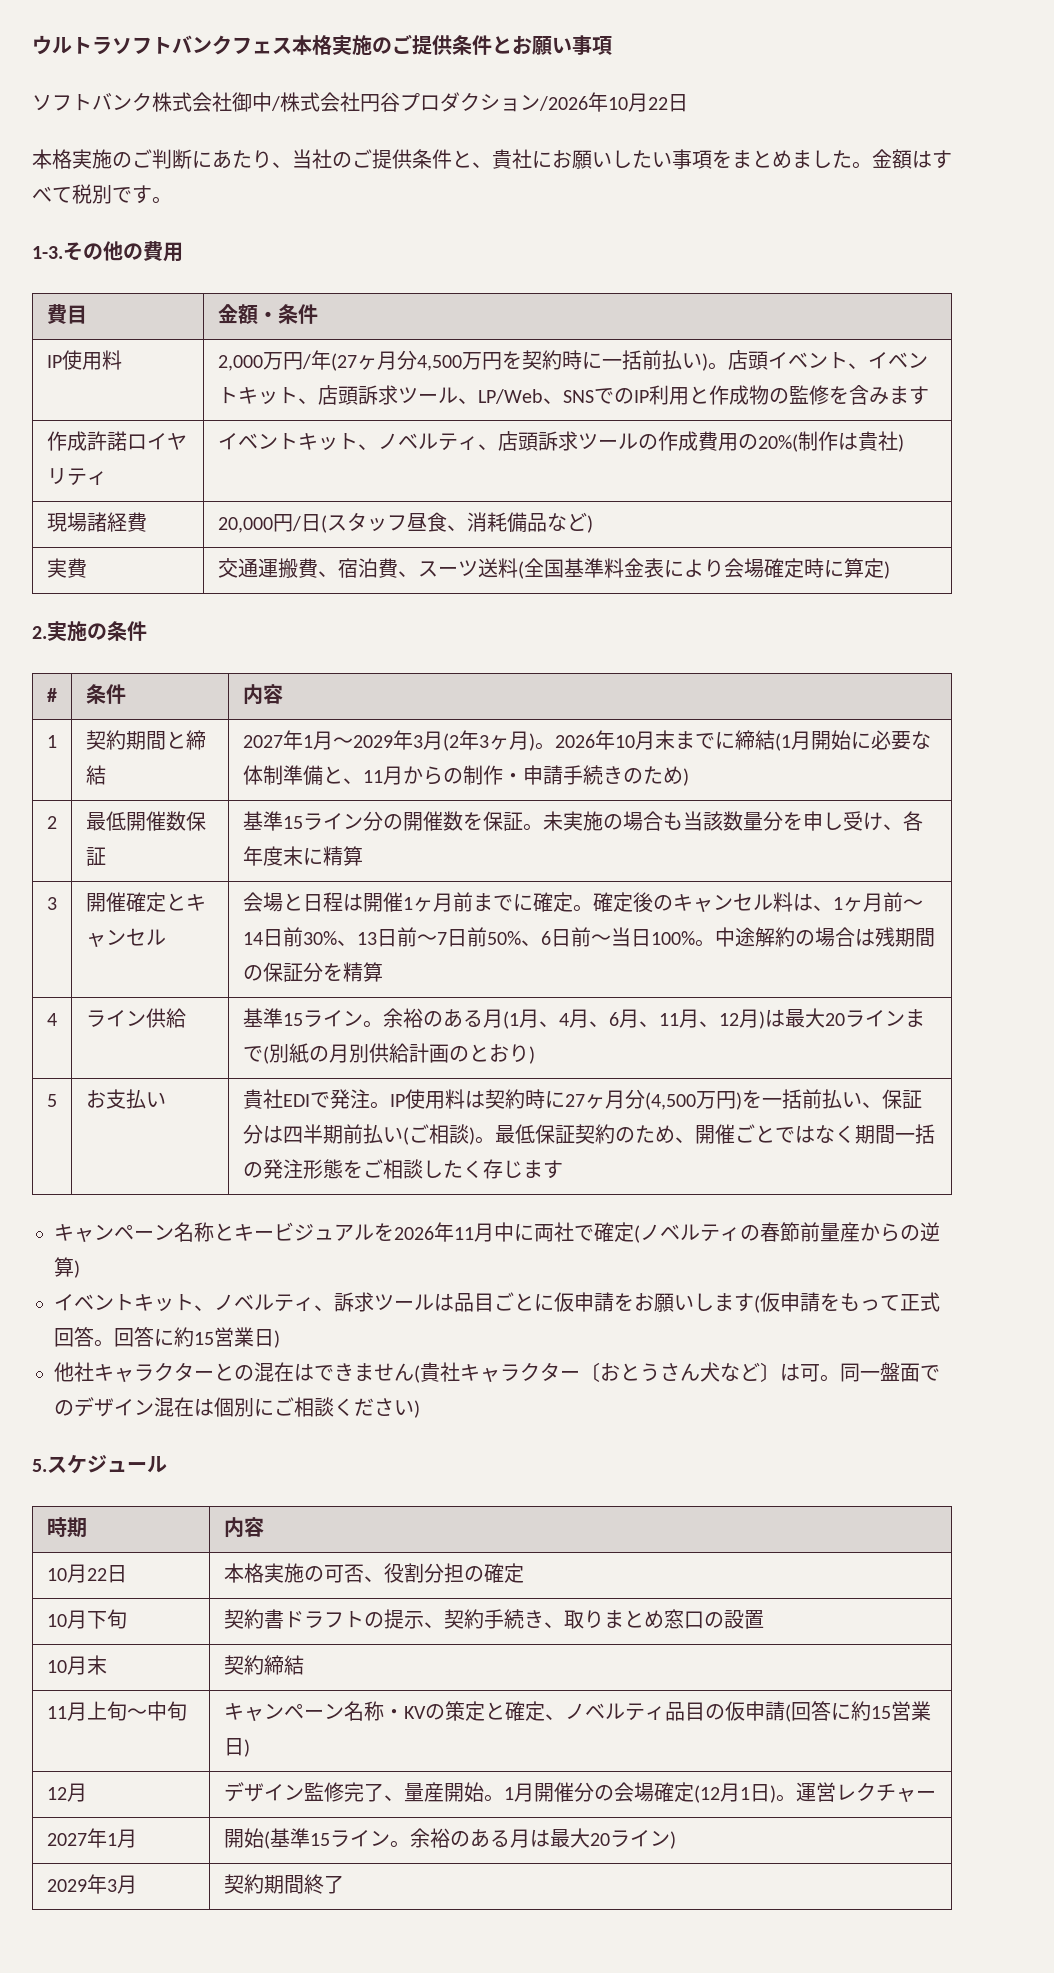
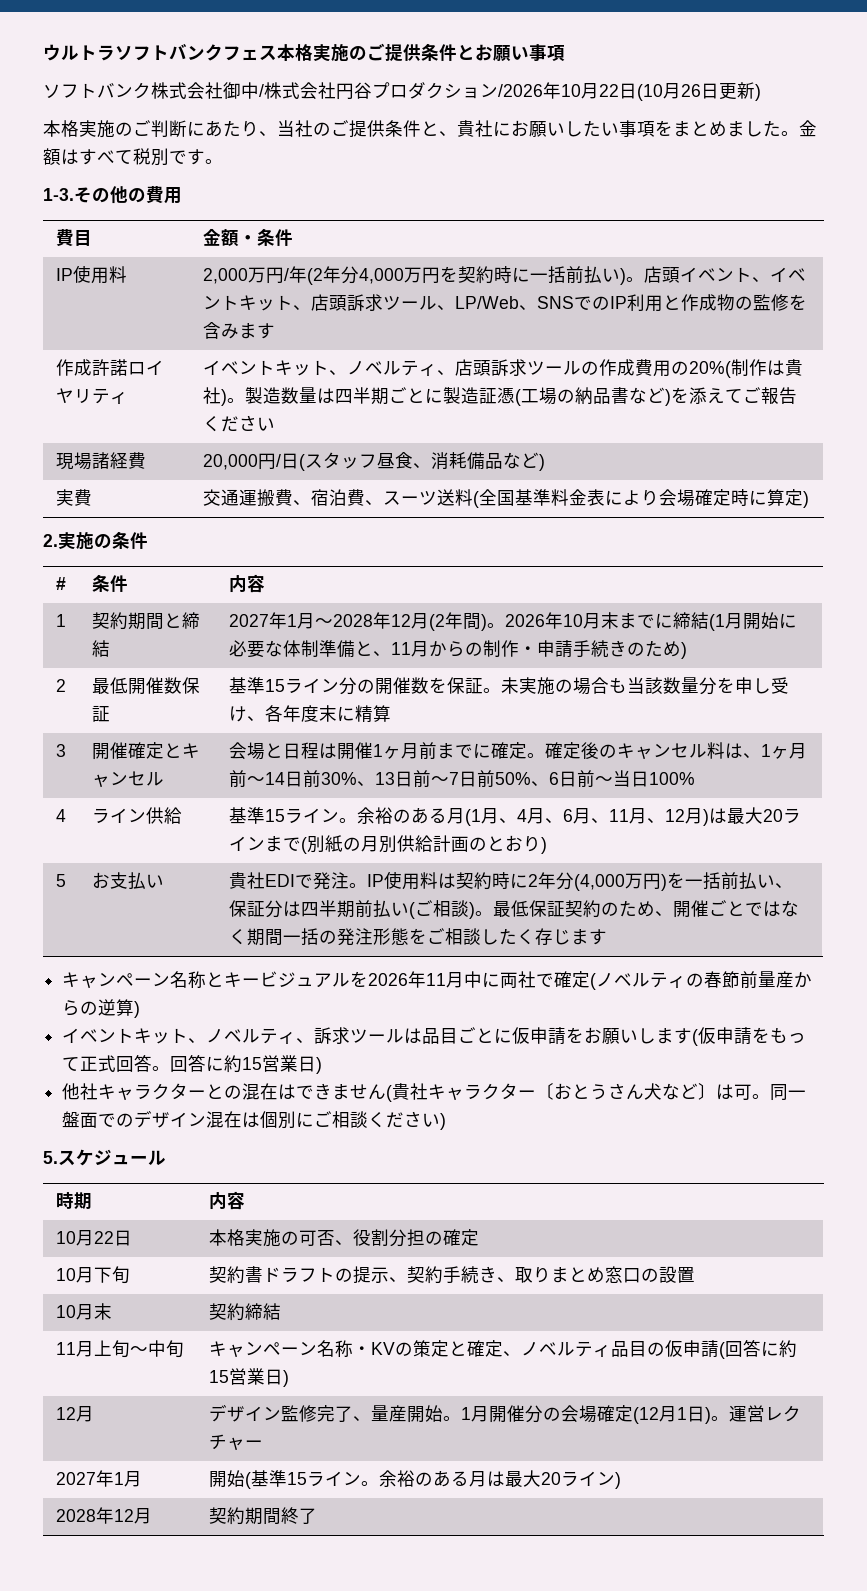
(688, 103) none -> [637,82,761,101] (10月26日更新)
[330,350,462,371] (27ヶ月分4,500 -> [306,266,404,285] (2年分4,000
(904, 443) none -> [226,387,797,406] [202,415,275,432] 。製造数量は四半期ごとに製造証憑(工場の納品書など)を添えてご報告ください
[352,730,529,751] 2029年3月(2年3ヶ月 -> [332,612,481,631] 2028年12月(2年間
[694,927,935,947] [242,962,383,982] 。中途解約の場合は残期間の保証分を精算 -> (695, 778) none
[564,1089,696,1110] 27ヶ月分(4,500 -> [527,872,625,891] 2年分(4,000
[46,1874,117,1894] 2029年3 -> [55,1507,134,1524] 2028年12

